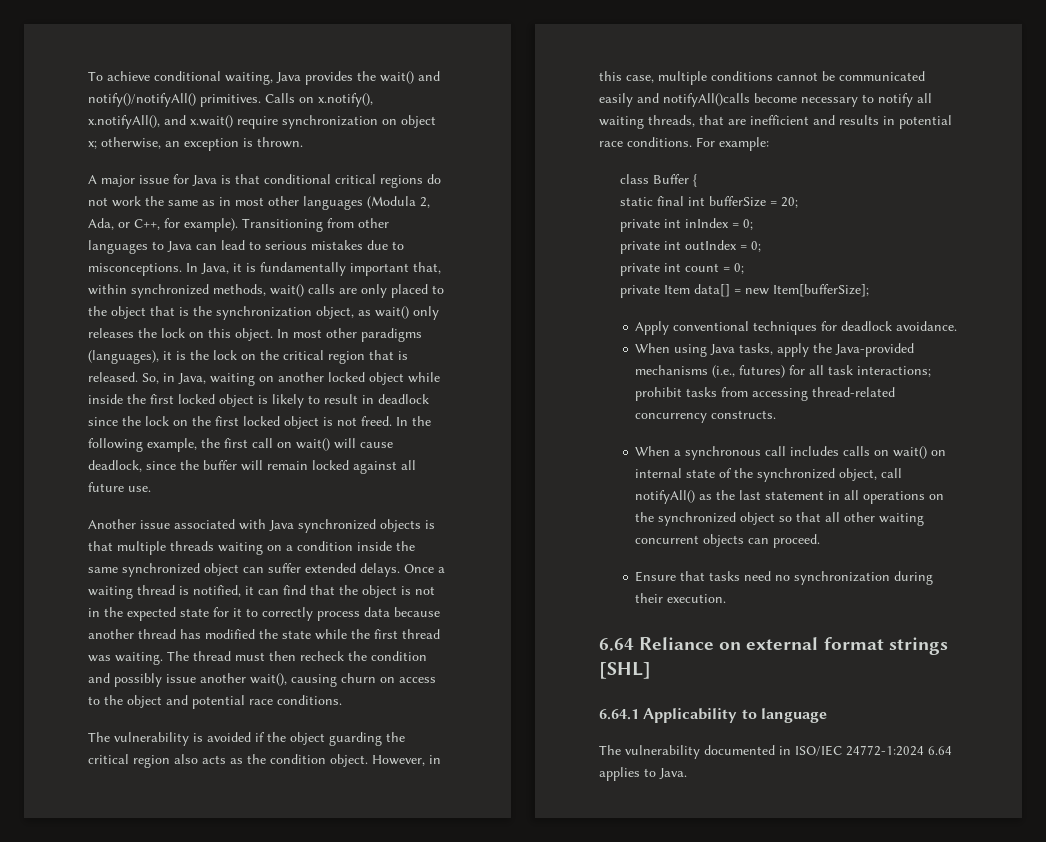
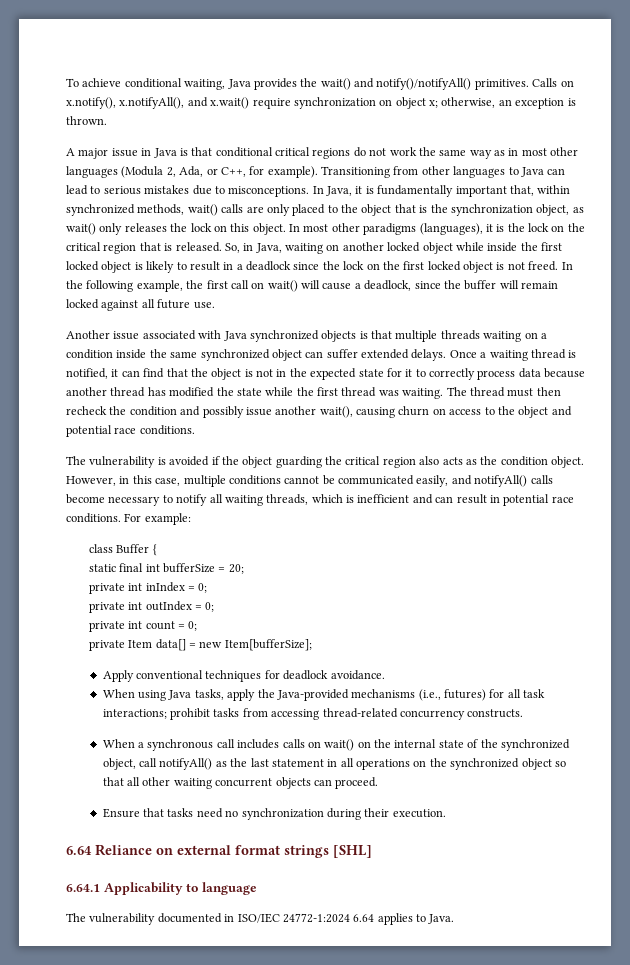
[173,174,189,184] for -> [141,148,152,156] in
(198, 203) none -> [469,150,492,159] way
(374, 399) none -> [236,264,243,270] a
(393, 445) none -> [354,283,361,289] a
[599,93,750,107] easily and notifyAll()calls -> [416,475,553,487] easily, and notifyAll() calls
[699,115,879,125] that are inefficient and results -> [311,494,487,504] which is inefficient and can result
(947, 453) none -> [374,739,392,748] the

